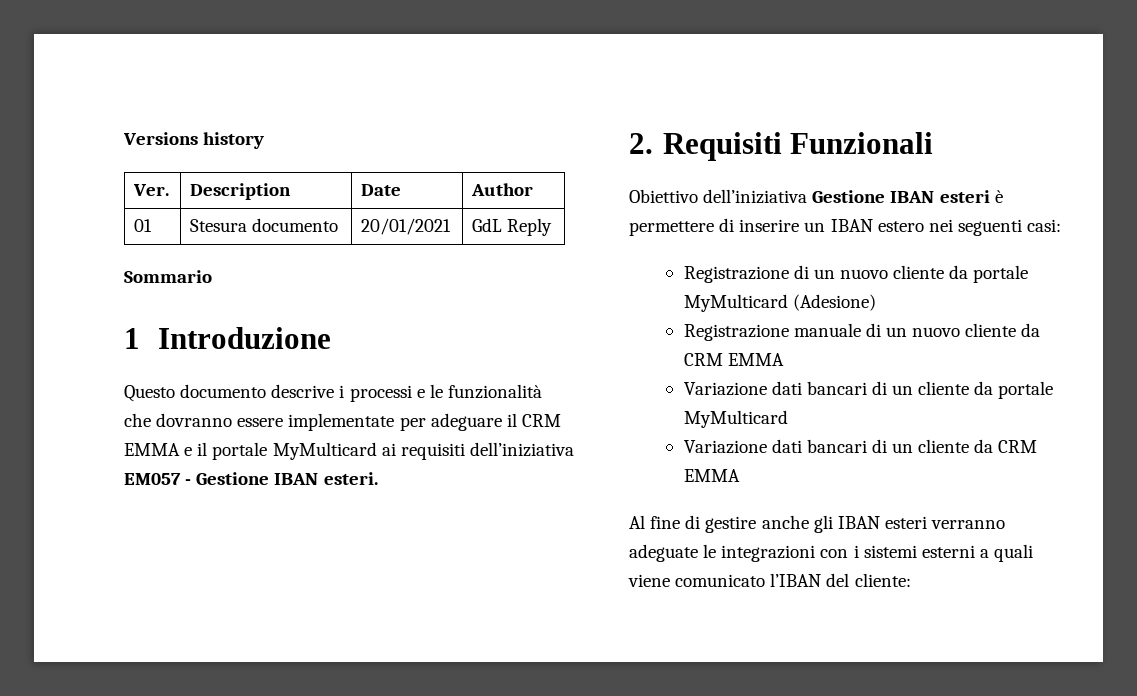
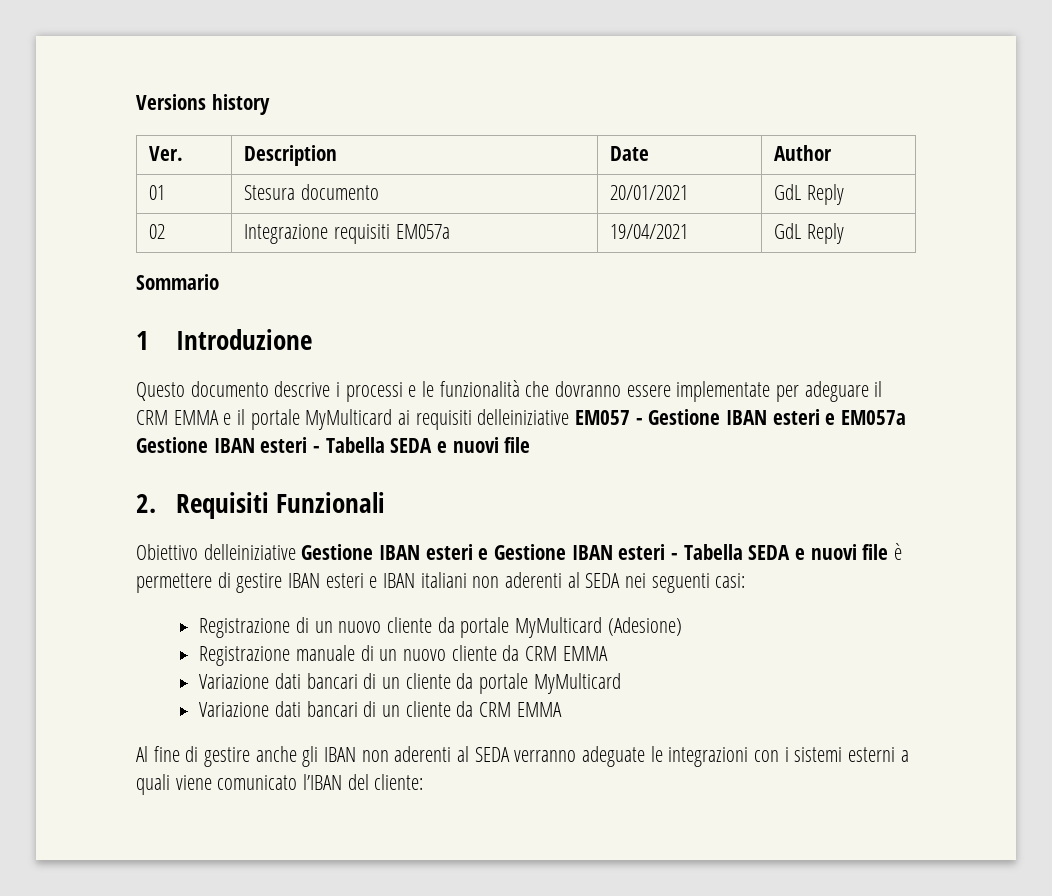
(553, 227) none -> [149,224,166,239] [244,224,450,244] [610,224,689,239] [774,223,845,244] // 02 | Integrazione requisiti EM057a | 19/04/2021 | GdL Reply
[469,442,574,457] dell’iniziativa -> [477,409,570,425] delleiniziative
[323,472,378,485] esteri. -> [772,409,907,425] [136,437,531,453] esteri e EM057a Gestione IBAN esteri - Tabella SEDA e nuovi file
[703,189,1003,204] [629,218,924,236] dell’iniziativa Gestione IBAN esteri è permettere di inserire un IBAN estero -> [203,543,903,560] [136,572,621,593] delleiniziative Gestione IBAN esteri e Gestione IBAN esteri - Tabella SEDA e nuovi file è permettere di gestire IBAN esteri e IBAN italiani non aderenti al SEDA
[884,516,927,529] esteri -> [361,746,510,762] non aderenti al SEDA

